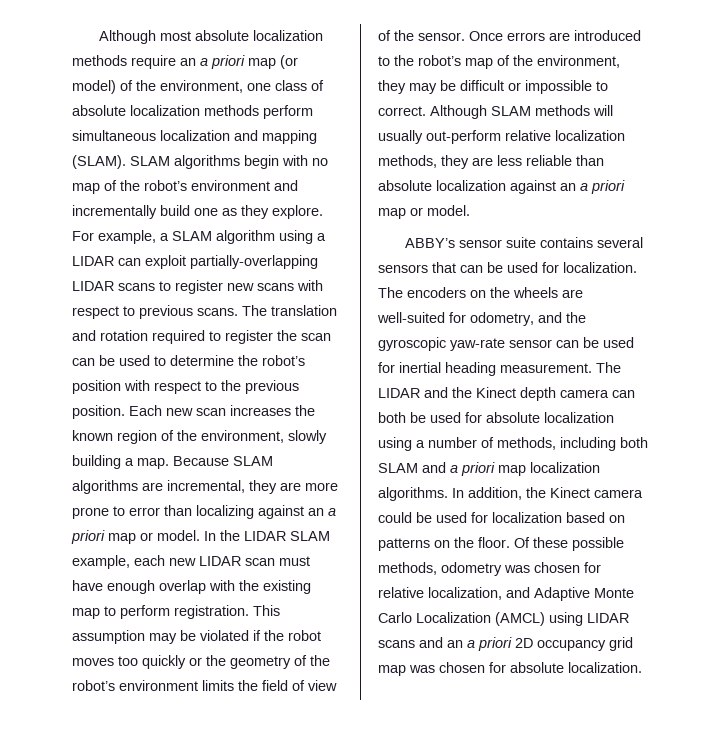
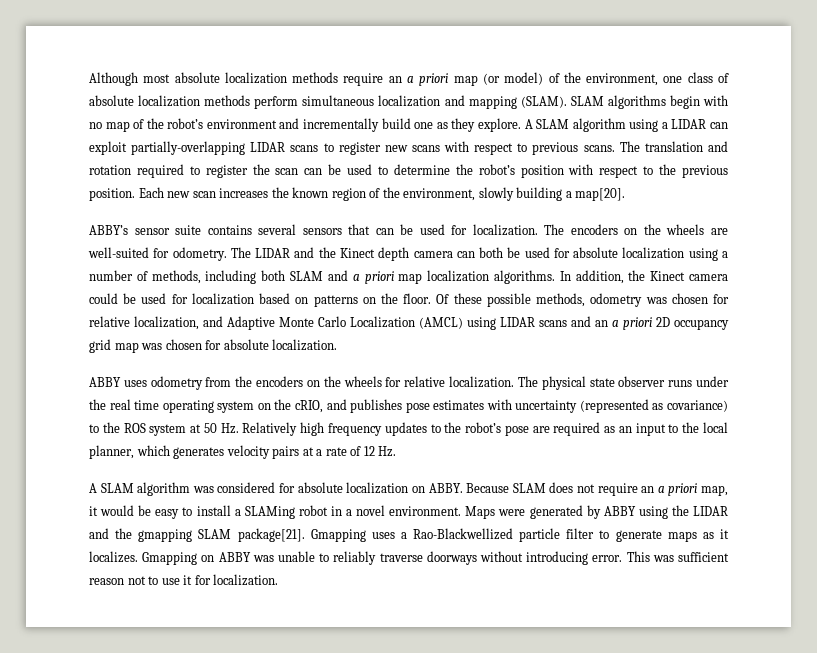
[72,230,169,244] For example, a -> [524,119,533,129] A
[137,456,273,469] [72,480,338,494] [72,505,336,519] [71,530,330,544] [72,555,310,569] [72,580,311,594] [72,605,280,619] [72,630,321,644] [72,655,330,669] [72,680,337,691] [378,30,641,41] [378,55,620,69] [378,80,608,94] [378,105,613,119] [378,130,625,144] [378,155,604,169] [378,180,625,194] [378,205,470,219] map. Because SLAM algorithms are incremental, they are more prone to error than localizing against an a priori map or model. In the LIDAR SLAM example, each new LIDAR scan must have enough overlap with the existing map to perform registration. This assumption may be violated if the robot moves too quickly or the geometry of the robot’s environment limits the field of view of the sensor. Once errors are introduced to the robot’s map of the environment, they may be difficult or impossible to correct. Although SLAM methods will usually out-perform relative localization methods, they are less reliable than absolute localization against an a priori map or model. -> [575,188,626,201] map[20].
[470,312,586,326] [378,337,634,351] [378,362,592,376] odometry, and the gyroscopic yaw-rate sensor can be used for inertial heading measurement. -> [172,247,227,261] odometry.
(642, 667) none -> [89,376,730,390] [89,399,728,413] [89,422,728,436] [89,445,397,459] [89,482,728,496] [89,505,729,519] [89,528,729,542] [89,551,729,565] [89,574,279,586] // ABBY uses odometry from the encoders on the wheels for relative localization. The physical state observer runs under the real time operating system on the cRIO, and publishes pose estimates with uncertainty (represented as covariance) to the ROS system at 50 Hz. Relatively high frequency updates to the robot’s pose are required as an input to the local planner, which generates velocity pairs at a rate of 12 Hz. // A SLAM algorithm was considered for absolute localization on ABBY. Because SLAM does not require an a priori map, it would be easy to install a SLAMing robot in a novel environment. Maps were generated by ABBY using the LIDAR and the gmapping SLAM package[21]. Gmapping uses a Rao-Blackwellized particle filter to generate maps as it localizes. Gmapping on ABBY was unable to reliably traverse doorways without introducing error. This was sufficient reason not to use it for localization.

